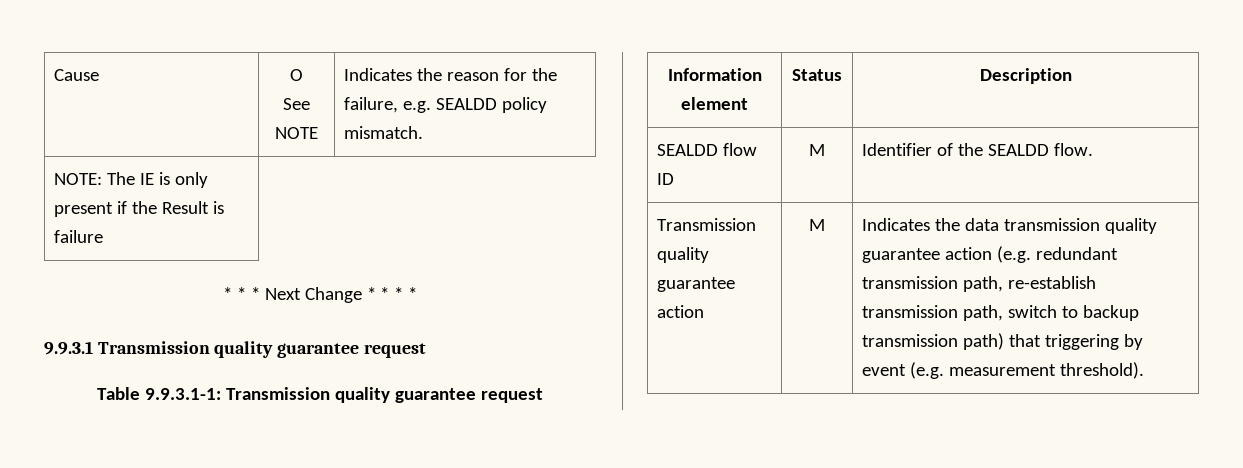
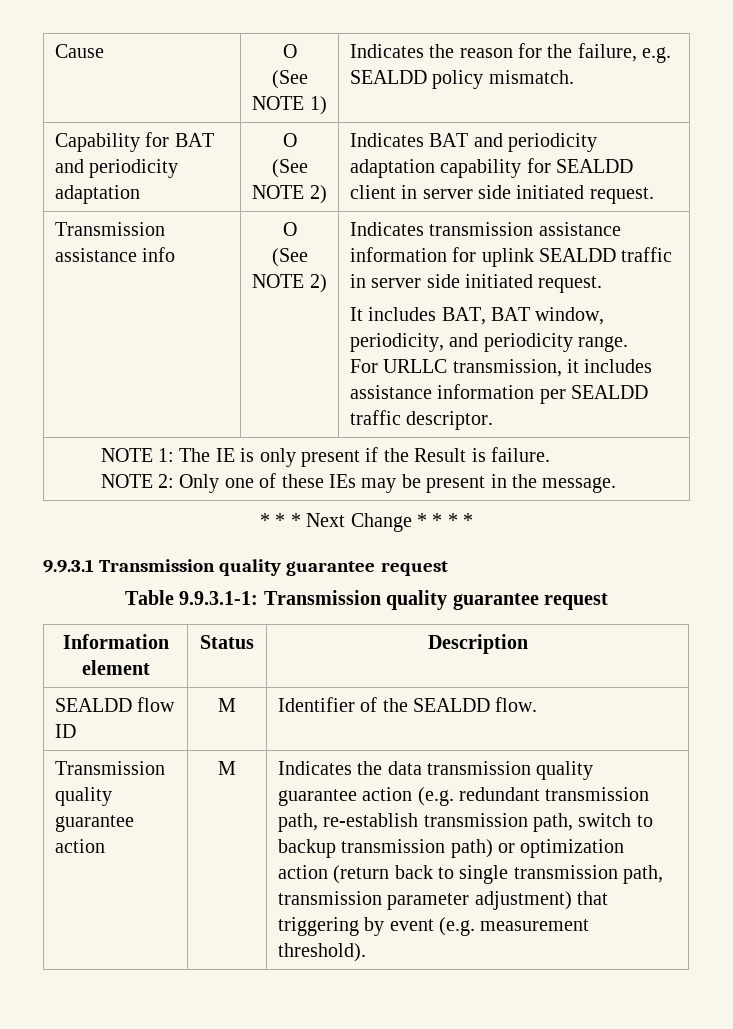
[283,98,310,110] [275,127,318,139] See NOTE -> [271,70,308,89] [252,96,327,115] (See NOTE 1)
[54,173,103,185] NOTE: -> [54,132,214,152] [54,159,179,178] [54,185,140,204] [282,133,297,147] [271,159,308,178] [252,185,327,204] [349,133,597,152] [349,158,633,178] [349,185,654,204] [54,222,165,236] [54,247,176,262] [282,222,297,236] [271,248,308,267] [252,274,327,293] [349,222,621,236] [349,247,673,267] [349,274,603,293] [349,307,605,325] [349,333,628,352] [349,359,653,377] [349,384,648,404] [349,410,494,430] [100,448,175,462] Capability for BAT and periodicity adaptation | O // (See NOTE 2) | Indicates BAT and periodicity adaptation capability for SEALDD client in server side initiated request. // Transmission assistance info | O // (See NOTE 2) | Indicates transmission assistance information for uplink SEALDD traffic in server side initiated request. // It includes BAT, BAT window, periodicity, and periodicity range. // For URLLC transmission, it includes assistance information per SEALDD traffic descriptor. // NOTE 1:
[54,230,104,243] failure -> [491,447,551,462] [100,473,617,493] failure. // NOTE 2: Only one of these IEs may be present in the message.
(1005, 341) none -> [497,839,625,858] [277,865,664,884] [277,891,572,910] or optimization action (return back to single transmission path, transmission parameter adjustment)

